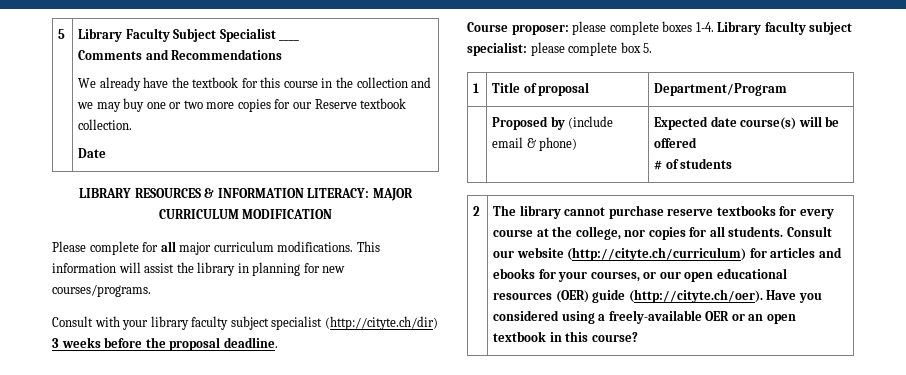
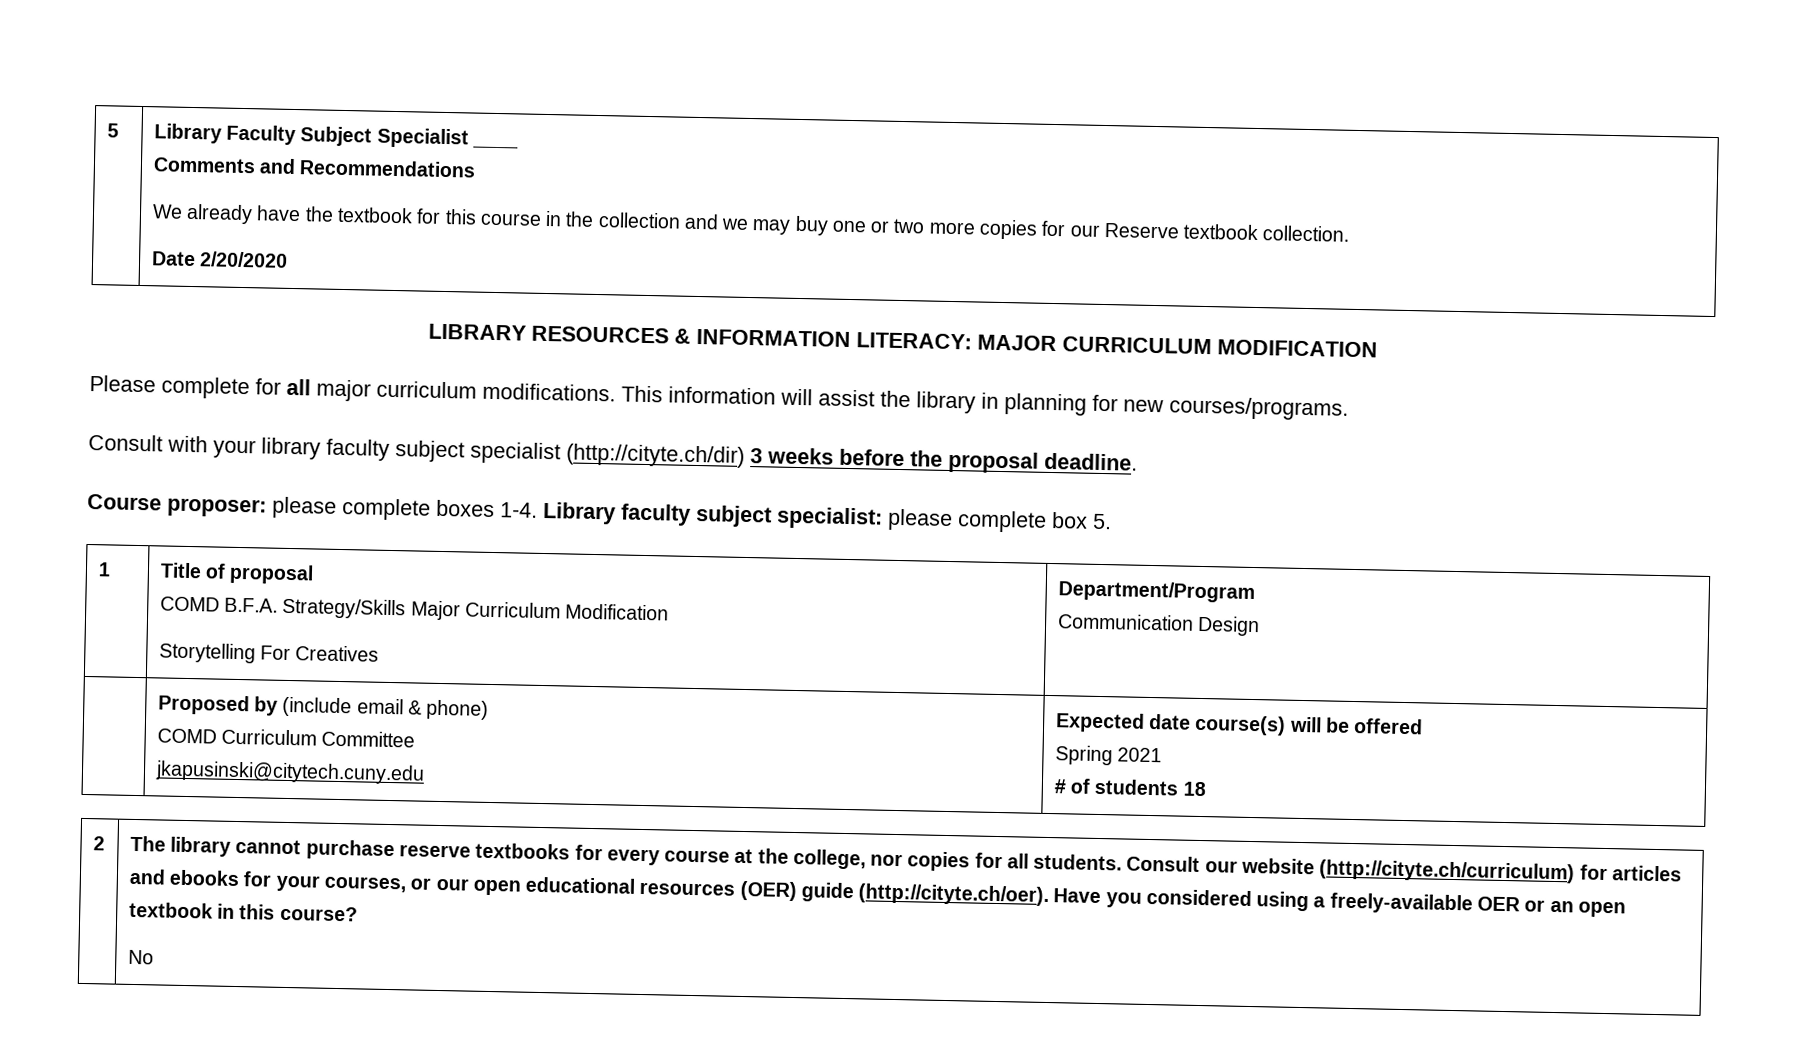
(107, 153) none -> [199,251,289,268] 2/20/2020
(590, 89) none -> [159,596,670,621] [158,642,380,664] // COMD B.F.A. Strategy/Skills Major Curriculum Modification // Storytelling For Creatives
(788, 89) none -> [1057,613,1261,637] // Communication Design
(578, 144) none -> [156,728,416,748] [154,760,425,785] // COMD Curriculum Committee // jkapusinski@citytech.cuny.edu
(698, 142) none -> [1054,745,1163,766] // Spring 2021
(733, 163) none -> [1182,781,1206,797] 18
(638, 337) none -> [127,949,154,965] // No

